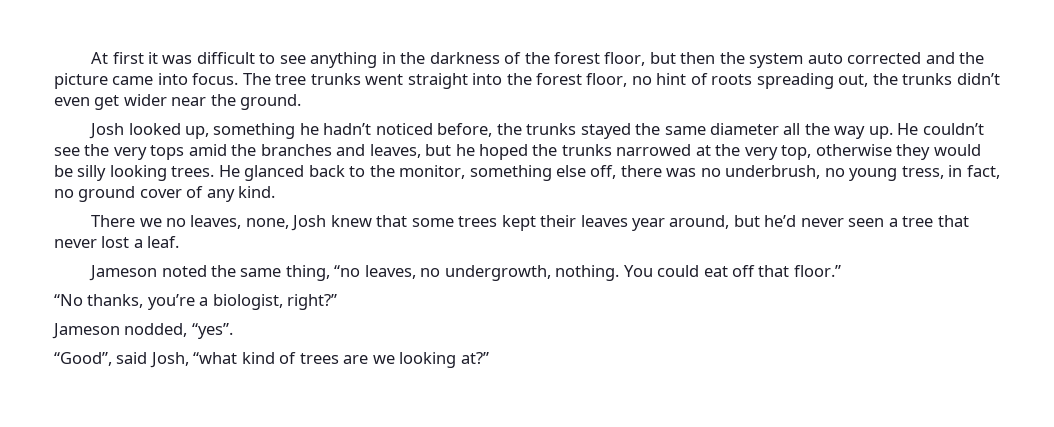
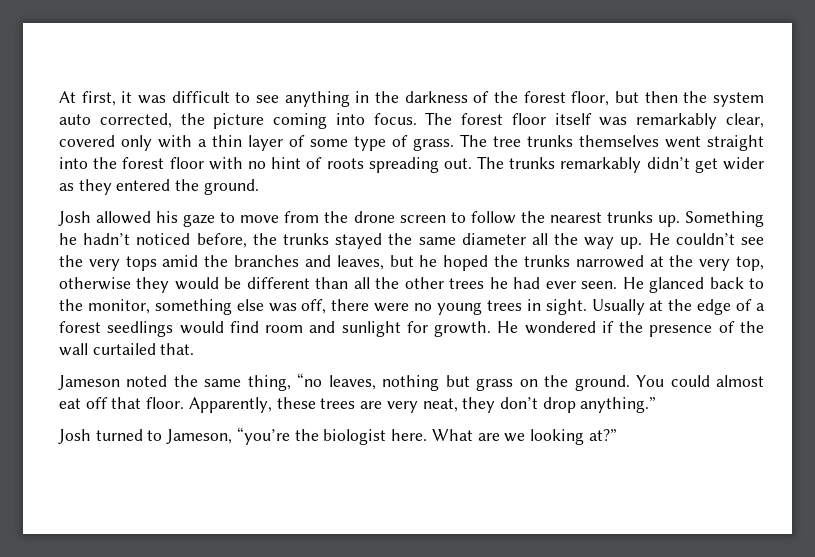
[112,52,144,64] first -> [81,91,116,106] first,
[847,52,955,64] corrected and -> [99,113,172,128] corrected,
[112,76,154,85] came -> [273,113,328,129] coming
(271, 79) none -> [461,113,764,129] [59,134,487,151] forest floor itself was remarkably clear, covered only with a thin layer of some type of grass. The
(361, 79) none -> [579,135,659,147] themselves
[586,73,628,87] floor, -> [169,157,243,170] floor with
[838,73,1000,87] [54,94,302,110] [89,123,296,139] out, the trunks didn’t even get wider near the ground. // Josh looked up, something -> [443,156,764,173] [59,179,259,195] [58,211,764,227] out. The trunks remarkably didn’t get wider as they entered the ground. // Josh allowed his gaze to move from the drone screen to follow the nearest trunks up. Something
[77,165,215,181] silly looking trees. -> [246,277,618,289] different than all the other trees he had ever seen.
(587, 171) none -> [268,303,297,312] was
[666,165,1000,181] [54,186,276,202] [91,215,969,231] [54,236,180,248] was no underbrush, no young tress, in fact, no ground cover of any kind. // There we no leaves, none, Josh knew that some trees kept their leaves year around, but he’d never seen a tree that never lost a leaf. -> [374,299,766,315] [59,321,764,337] [59,343,195,356] were no young trees in sight. Usually at the edge of a forest seedlings would find room and sunlight for growth. He wondered if the presence of the wall curtailed that.
[420,265,620,281] no undergrowth, nothing. -> [382,375,630,391] nothing but grass on the ground.
(700, 271) none -> [716,375,764,387] almost
[793,265,841,277] [54,294,338,310] [52,323,233,339] [54,352,339,368] floor.” // “No thanks, you’re a biologist, right?” // Jameson nodded, “yes”. // “Good”, said Josh, “what kind of trees -> [146,397,657,413] [58,427,473,445] floor. Apparently, these trees are very neat, they don’t drop anything.” // Josh turned to Jameson, “you’re the biologist here. What

